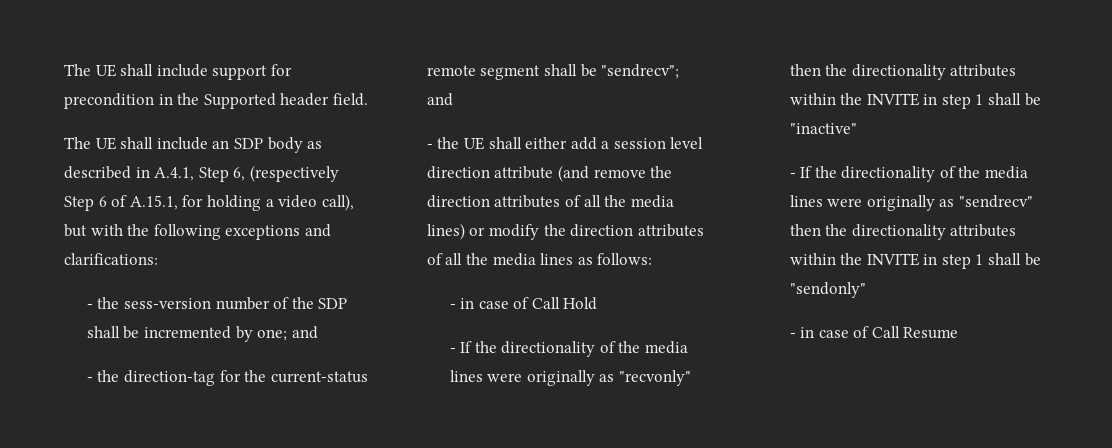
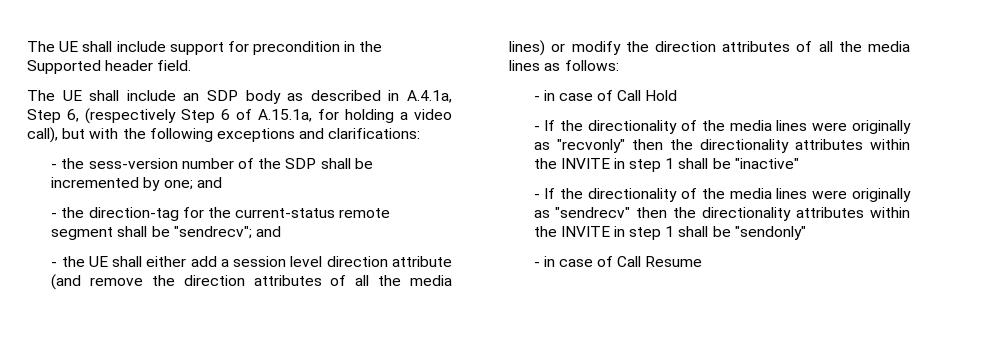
[154,167,195,181] A.4.1, -> [407,90,453,103] A.4.1a,
[129,195,178,210] A.15.1, -> [258,109,312,122] A.15.1a,

